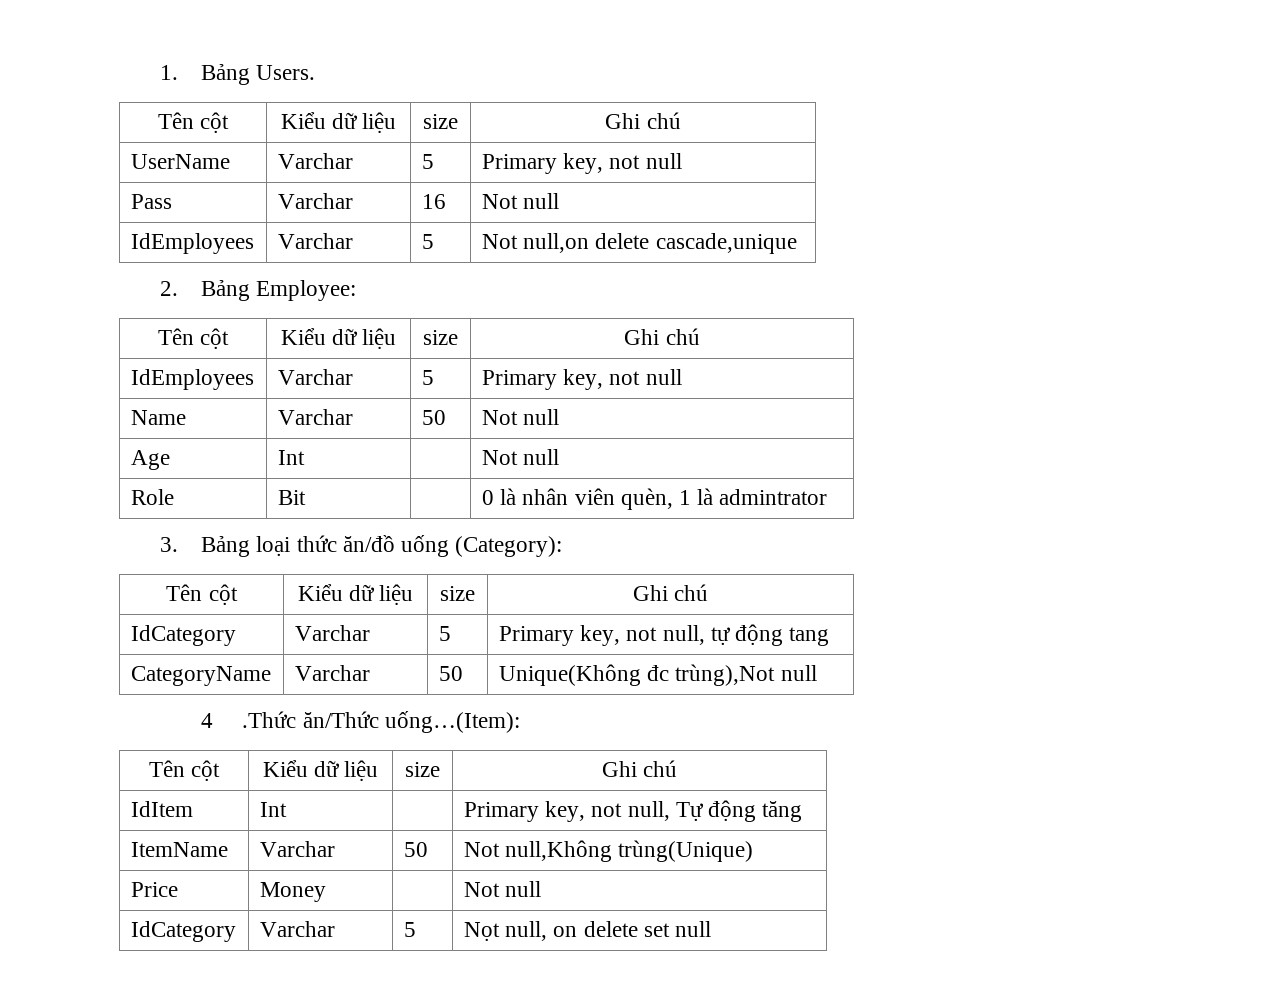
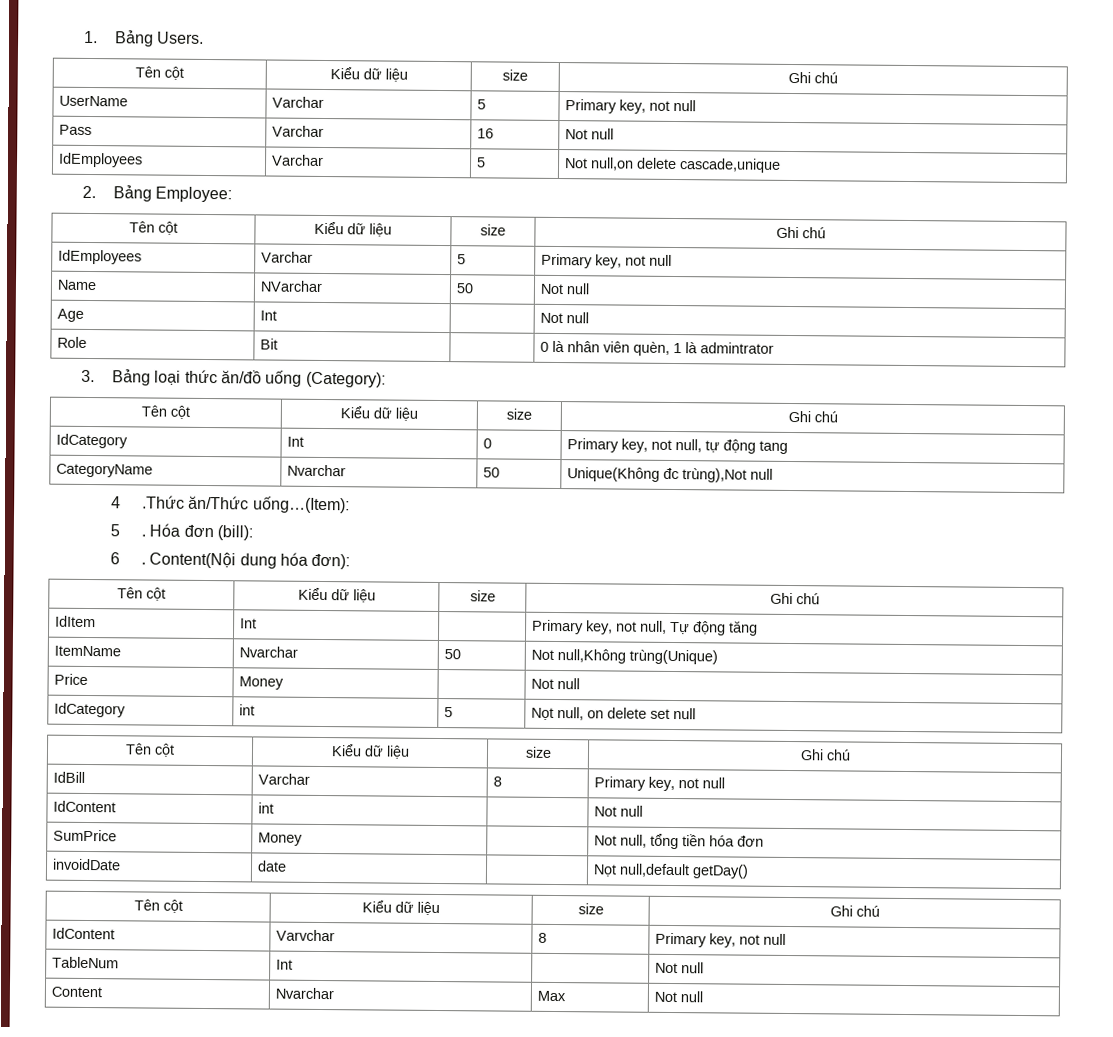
[277,409,353,425] Varchar -> [260,280,324,292] NVarchar
[294,625,370,641] [438,626,451,641] Varchar | 5 -> [287,436,305,447] [483,438,493,449] Int | 0
[294,665,370,681] Varchar -> [287,464,347,477] Nvarchar
(520, 722) none -> [109,523,253,541] [109,551,351,570] // 5 . Hóa đơn (bill): // 6 . Content(Nội dung hóa đơn):
[259,841,335,857] Varchar -> [239,646,299,658] Nvarchar
[259,921,335,937] Varchar -> [239,704,256,716] int
(711, 929) none -> [125,743,175,757] [330,744,410,759] [524,746,552,758] [799,749,851,761] [53,771,86,783] [258,773,311,785] [493,776,503,787] [594,776,726,792] [53,800,117,813] [258,802,275,814] [594,805,644,817] [53,829,118,842] [258,832,304,846] [594,833,765,850] [52,858,122,871] [257,860,288,872] [593,863,750,879] [133,899,183,913] [362,900,440,916] [577,903,604,915] [829,905,880,917] [52,927,116,940] [276,929,336,942] [538,932,548,943] [655,932,787,948] [52,956,120,969] [276,959,294,970] [655,962,705,974] [51,986,103,998] [275,987,335,1000] [537,990,567,1002] [654,991,704,1003] // Tên cột | Kiểu dữ liệu | size | Ghi chú // IdBill | Varchar | 8 | Primary key, not null // IdContent | int | | Not null // SumPrice | Money | | Not null, tổng tiền hóa đơn // invoidDate | date | | Nọt null,default getDay() // Tên cột | Kiểu dữ liệu | size | Ghi chú // IdContent | Varvchar | 8 | Primary key, not null // TableNum | Int | | Not null // Content | Nvarchar | Max | Not null

